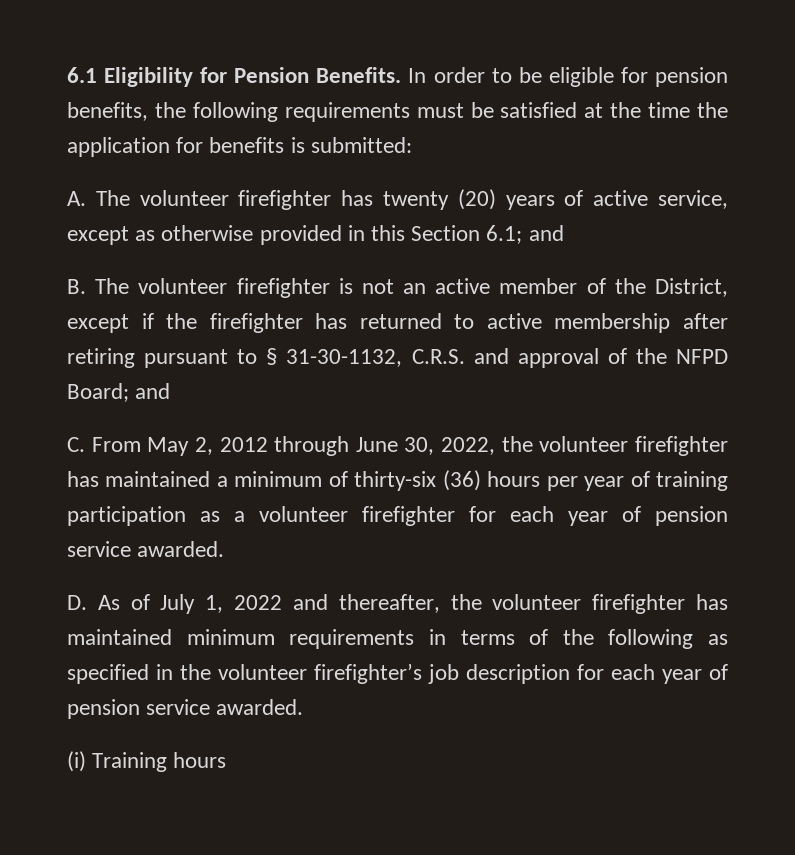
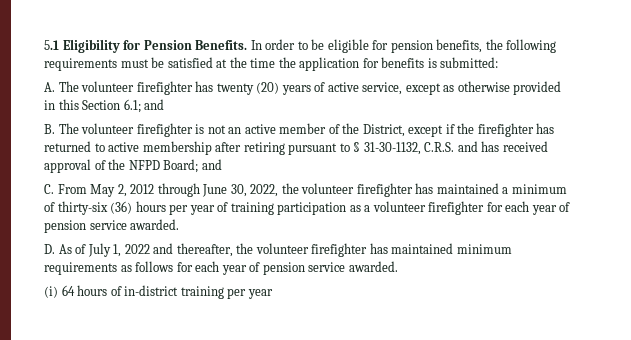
[67,67,97,83] 6.1 -> [44,40,59,50] 5.1
(509, 356) none -> [481,141,548,152] has received
[428,629,728,649] [67,663,570,684] in terms of the following as specified in the volunteer firefighter’s job description -> [120,261,174,272] as follows
[92,752,227,772] Training hours -> [61,285,273,299] 64 hours of in-district training per year

